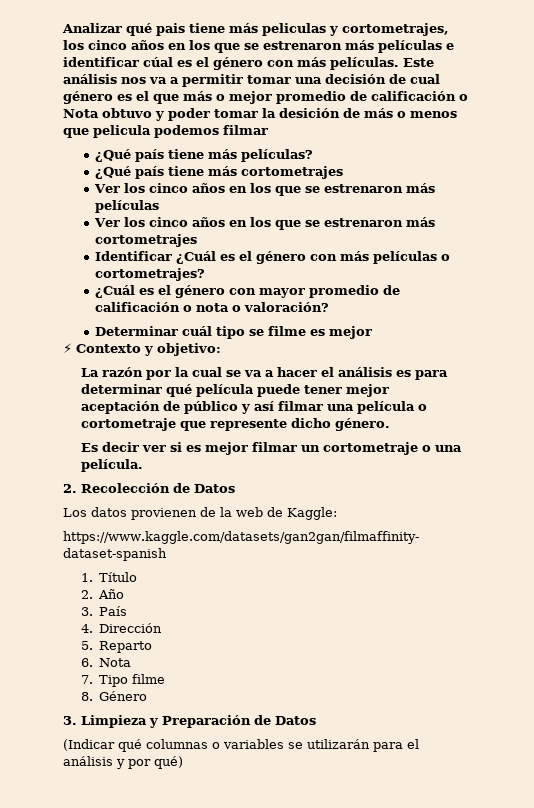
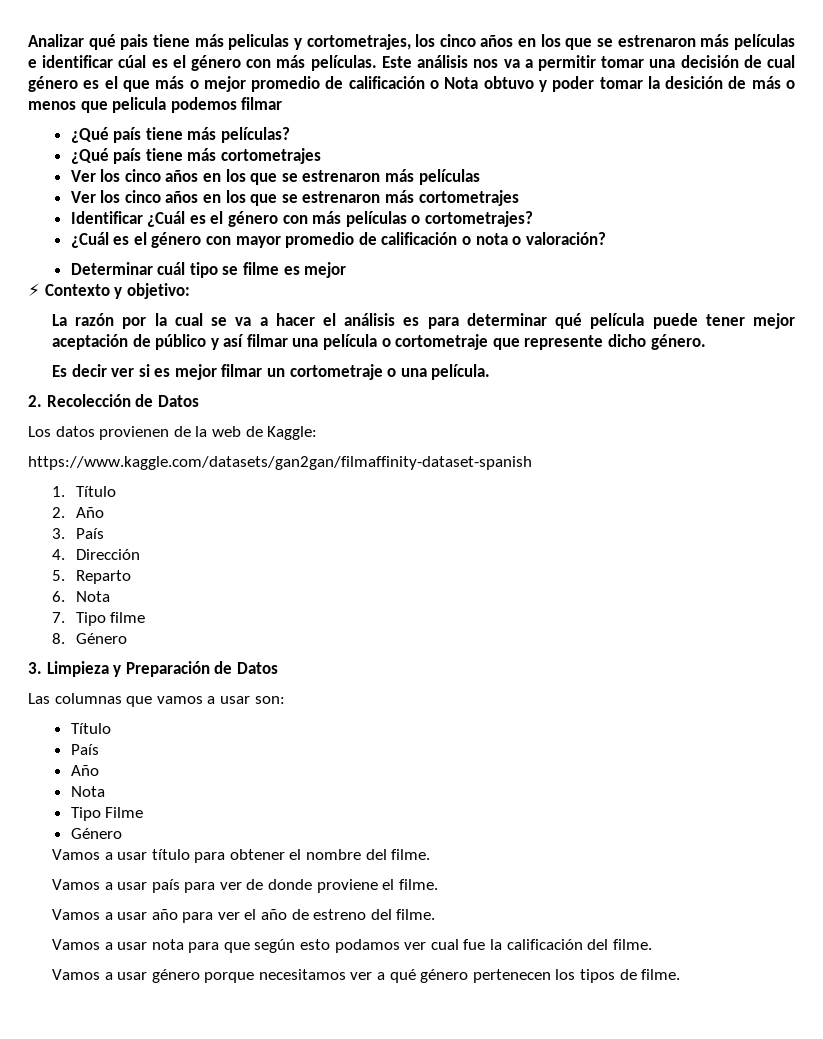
[63,739,419,752] [63,756,183,769] (Indicar qué columnas o variables se utilizarán para el análisis y por qué) -> [28,693,285,707] [70,723,111,734] [70,744,99,755] [70,765,99,776] [70,786,105,797] [70,807,144,821] [70,828,122,839] [51,849,431,863] [51,879,438,893] [51,909,436,923] [51,939,652,953] [51,969,681,983] Las columnas que vamos a usar son: // Título // País // Año // Nota // Tipo Filme // Género // Vamos a usar título para obtener el nombre del filme. // Vamos a usar país para ver de donde proviene el filme. // Vamos a usar año para ver el año de estreno del filme. // Vamos a usar nota para que según esto podamos ver cual fue la calificación del filme. // Vamos a usar género porque necesitamos ver a qué género pertenecen los tipos de filme.

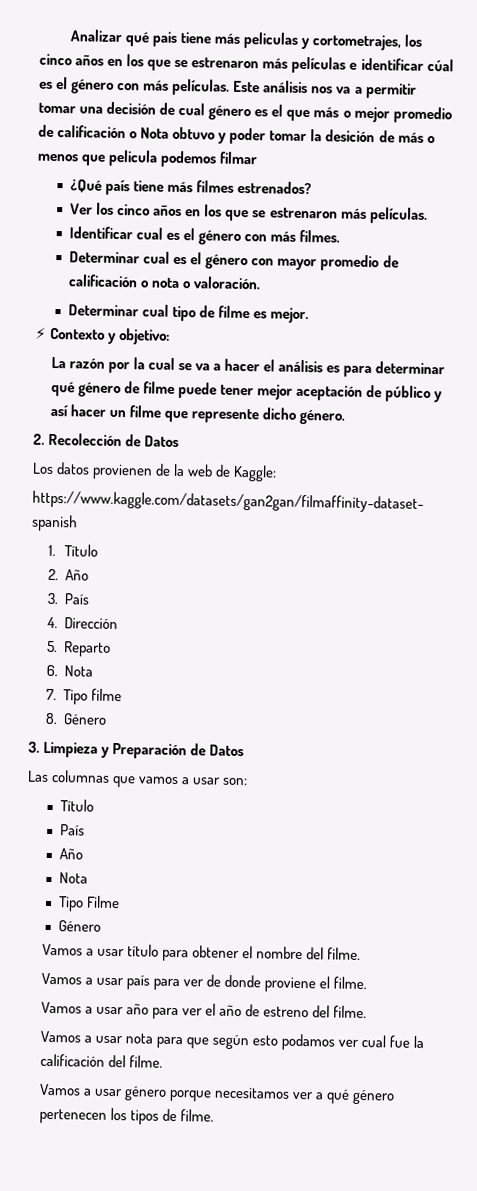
[220,127,290,143] [70,148,321,164] películas? // ¿Qué país tiene más cortometrajes -> [196,180,313,195] filmes estrenados?
[418,169,480,185] [70,190,519,206] películas // Ver los cinco años en los que se estrenaron más cortometrajes -> [368,207,428,224] películas.
[147,211,533,227] [70,232,109,248] ¿Cuál es el género con más películas o cortometrajes? // ¿Cuál -> [136,227,341,246] [69,251,171,264] cual es el género con más filmes. // Determinar cual
[525,232,606,245] [70,262,239,278] valoración? // Determinar cuál tipo se -> [193,276,262,290] [68,304,216,322] valoración. // Determinar cual tipo de
[304,262,347,278] mejor -> [270,307,310,324] mejor.
[590,313,645,329] película -> [77,381,175,398] género de filme
[246,334,489,350] filmar una película o cortometraje -> [69,404,162,418] hacer un filme
[51,364,491,380] // Es decir ver si es mejor filmar un cortometraje o una película. -> (345, 417) none

